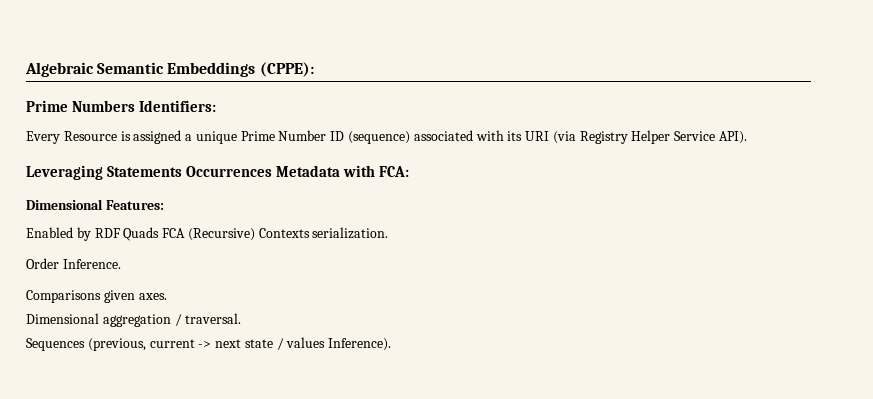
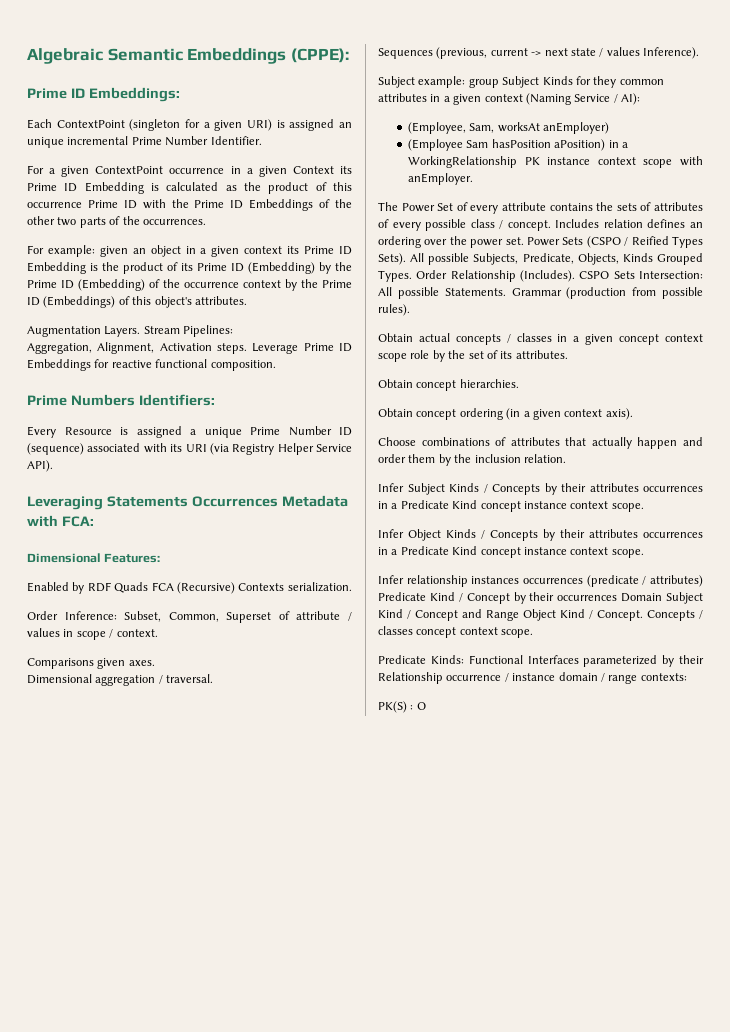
(314, 69) none -> [27,87,180,102] [27,119,352,131] [27,136,262,148] [27,165,352,177] [27,182,352,194] [27,199,352,211] [27,216,206,228] [27,245,353,257] [27,262,352,274] [27,279,352,291] [27,296,247,308] [27,325,234,337] [27,342,352,354] [27,359,276,371] // Prime ID Embeddings: // Each ContextPoint (singleton for a given URI) is assigned an unique incremental Prime Number Identifier. // For a given ContextPoint occurrence in a given Context its Prime ID Embedding is calculated as the product of this occurrence Prime ID with the Prime ID Embeddings of the other two parts of the occurrences. // For example: given an object in a given context its Prime ID Embedding is the product of its Prime ID (Embedding) by the Prime ID (Embedding) of the occurrence context by the Prime ID (Embeddings) of this object's attributes. // Augmentation Layers. Stream Pipelines: // Aggregation, Alignment, Activation steps. Leverage Prime ID Embeddings for reactive functional composition.
[62,259,121,269] Inference. -> [64,611,352,623] [27,628,158,640] Inference: Subset, Common, Superset of attribute / values in scope / context.
(392, 344) none -> [378,76,664,88] [378,93,640,105] [408,122,610,134] [408,139,628,151] [408,156,703,168] [408,173,474,185] [378,202,703,214] [378,219,703,231] [378,236,703,248] [378,253,703,265] [378,270,703,282] [378,287,703,299] [378,304,410,316] [378,333,703,345] [378,350,568,362] [378,379,519,391] [378,408,633,420] [378,437,703,449] [378,454,566,466] [378,483,703,495] [378,500,644,512] [378,529,703,541] [378,546,644,558] [378,575,703,587] [378,592,703,604] [378,609,703,621] [378,626,534,638] [378,655,704,667] [378,672,687,684] [378,701,426,713] // Subject example: group Subject Kinds for they common attributes in a given context (Naming Service / AI): // (Employee, Sam, worksAt anEmployer) // (Employee Sam hasPosition aPosition) in a WorkingRelationship PK instance context scope with anEmployer. // The Power Set of every attribute contains the sets of attributes of every possible class / concept. Includes relation defines an ordering over the power set. Power Sets (CSPO / Reified Types Sets). All possible Subjects, Predicate, Objects, Kinds Grouped Types. Order Relationship (Includes). CSPO Sets Intersection: All possible Statements. Grammar (production from possible rules). // Obtain actual concepts / classes in a given concept context scope role by the set of its attributes. // Obtain concept hierarchies. // Obtain concept ordering (in a given context axis). // Choose combinations of attributes that actually happen and order them by the inclusion relation. // Infer Subject Kinds / Concepts by their attributes occurrences in a Predicate Kind concept instance context scope. // Infer Object Kinds / Concepts by their attributes occurrences in a Predicate Kind concept instance context scope. // Infer relationship instances occurrences (predicate / attributes) Predicate Kind / Concept by their occurrences Domain Subject Kind / Concept and Range Object Kind / Concept. Concepts / classes concept context scope. // Predicate Kinds: Functional Interfaces parameterized by their Relationship occurrence / instance domain / range contexts: // PK(S) : O

